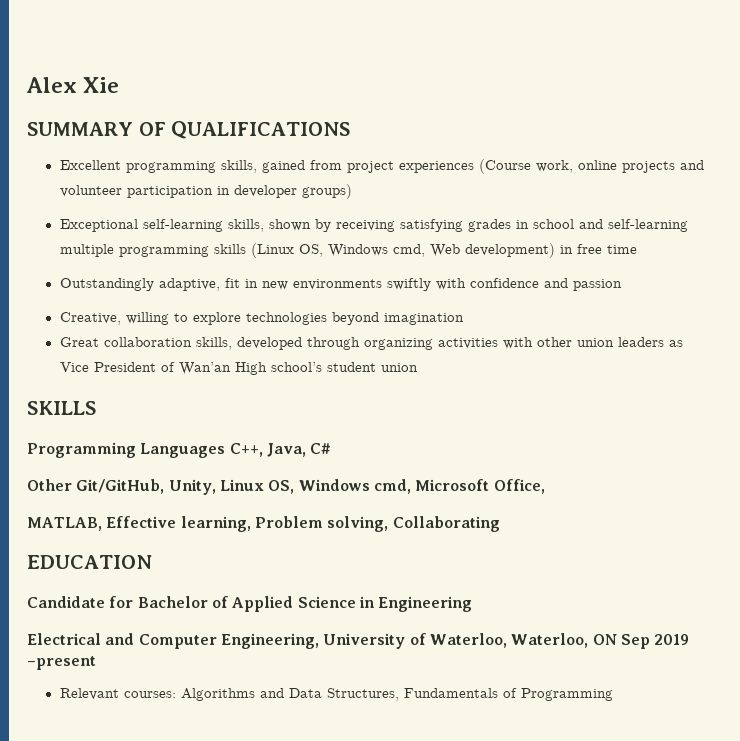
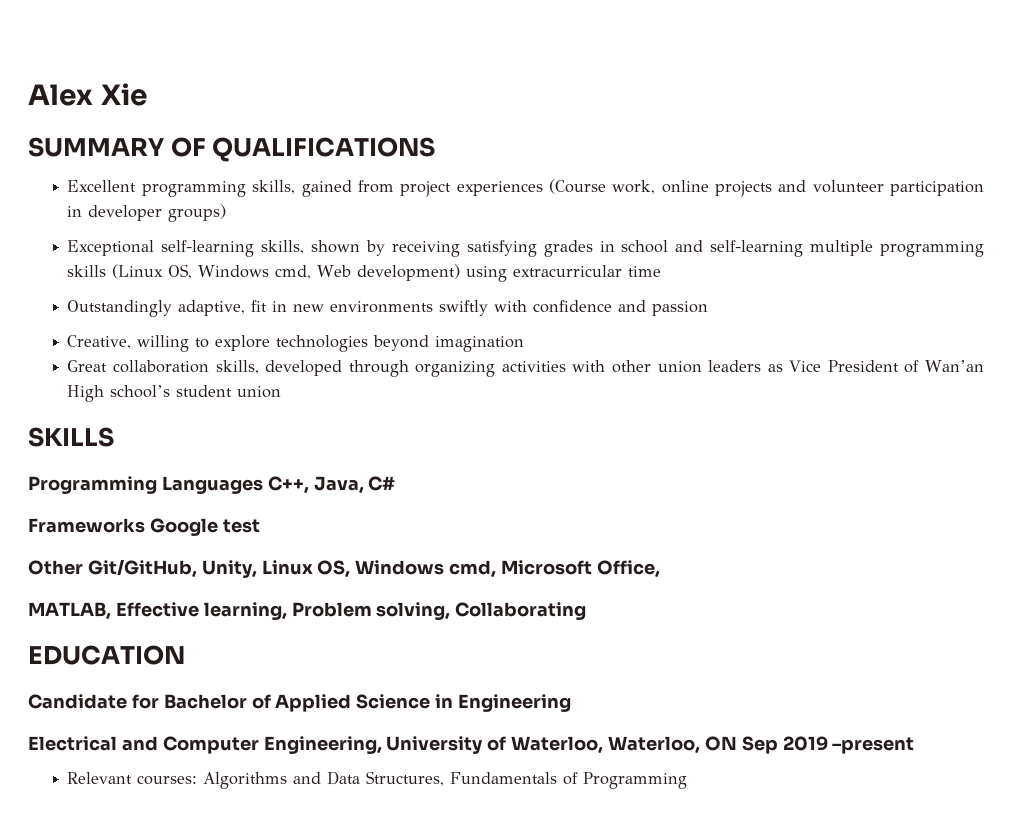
[559,244,602,254] in free -> [466,265,623,282] using extracurricular
(332, 448) none -> [28,518,260,536] // Frameworks Google test

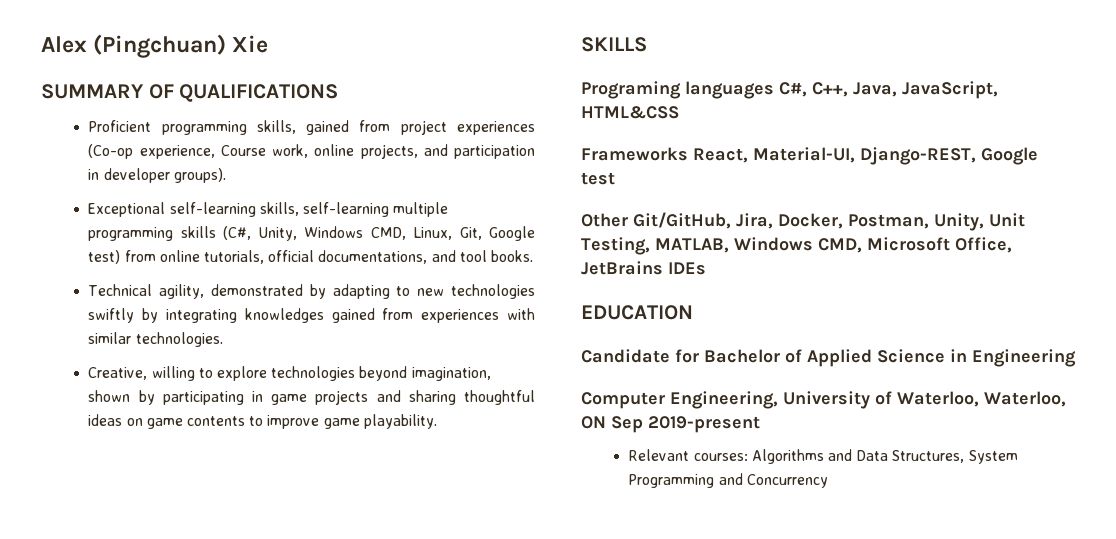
(93, 95) none -> [93,34,227,58] (Pingchuan)
[67,180,137,192] Excellent -> [88,120,152,132] Proficient
[548,179,884,197] (Course work, online projects and volunteer -> [88,144,448,159] (Co-op experience, Course work, online projects, and
[168,204,227,222] groups) -> [173,168,226,183] groups).
[311,240,984,257] [67,264,662,282] [67,300,709,317] shown by receiving satisfying grades in school and self-learning multiple programming skills (Linux OS, Windows cmd, Web development) using extracurricular time // Outstandingly adaptive, fit in new environments swiftly with confidence and passion -> [302,202,449,217] [88,226,535,241] [88,250,533,264] [88,284,535,299] [88,308,536,323] [88,332,223,347] self-learning multiple programming skills (C#, Unity, Windows CMD, Linux, Git, Google test) from online tutorials, official documentations, and tool books. // Technical agility, demonstrated by adapting to new technologies swiftly by integrating knowledges gained from experiences with similar technologies.
[435,336,525,352] [67,360,985,377] [67,385,282,402] [28,427,114,447] [28,476,396,494] [28,518,260,536] [28,559,660,578] [28,602,587,620] imagination // Great collaboration skills, developed through organizing activities with other union leaders as Vice President of Wan’an High school’s student union // SKILLS // Programming Languages C++, Java, C# // Frameworks Google test // Other Git/GitHub, Unity, Linux OS, Windows cmd, Microsoft Office, // MATLAB, Effective learning, Problem solving, Collaborating -> [411,367,491,381] [88,390,535,405] [88,414,437,429] [581,37,647,52] [581,81,998,99] [581,106,679,119] [581,147,1038,165] [581,172,615,185] [581,212,1025,231] [581,237,1012,255] [581,261,706,275] imagination, shown by participating in game projects and sharing thoughtful ideas on game contents to improve game playability. // SKILLS // Programing languages C#, C++, Java, JavaScript, HTML&CSS // Frameworks React, Material-UI, Django-REST, Google test // Other Git/GitHub, Jira, Docker, Postman, Unity, Unit Testing, MATLAB, Windows CMD, Microsoft Office, JetBrains IDEs
[28,736,158,751] Electrical and -> (1076, 358) none
[782,736,915,754] 2019 –present -> [648,416,760,433] 2019-present
[450,772,688,789] Fundamentals of Programming -> [968,450,1018,464] [628,473,828,488] System Programming and Concurrency

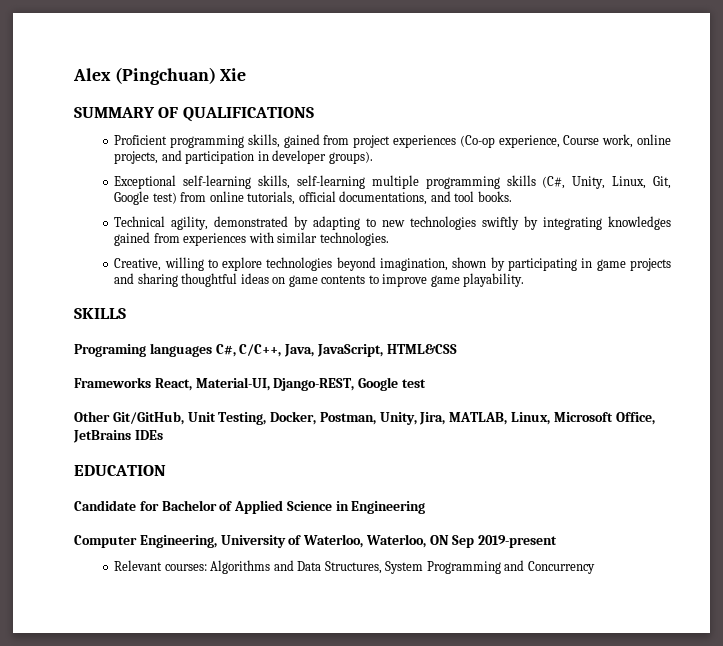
[304,226,406,240] Windows CMD, -> (606, 182) none
[812,82,848,97] C++, -> [239,344,282,357] C/C++,
[736,213,773,229] Jira, -> [187,412,267,425] Unit Testing,
[989,213,1025,227] [581,237,862,255] Unit Testing, MATLAB, Windows CMD, -> [419,412,551,425] Jira, MATLAB, Linux,

